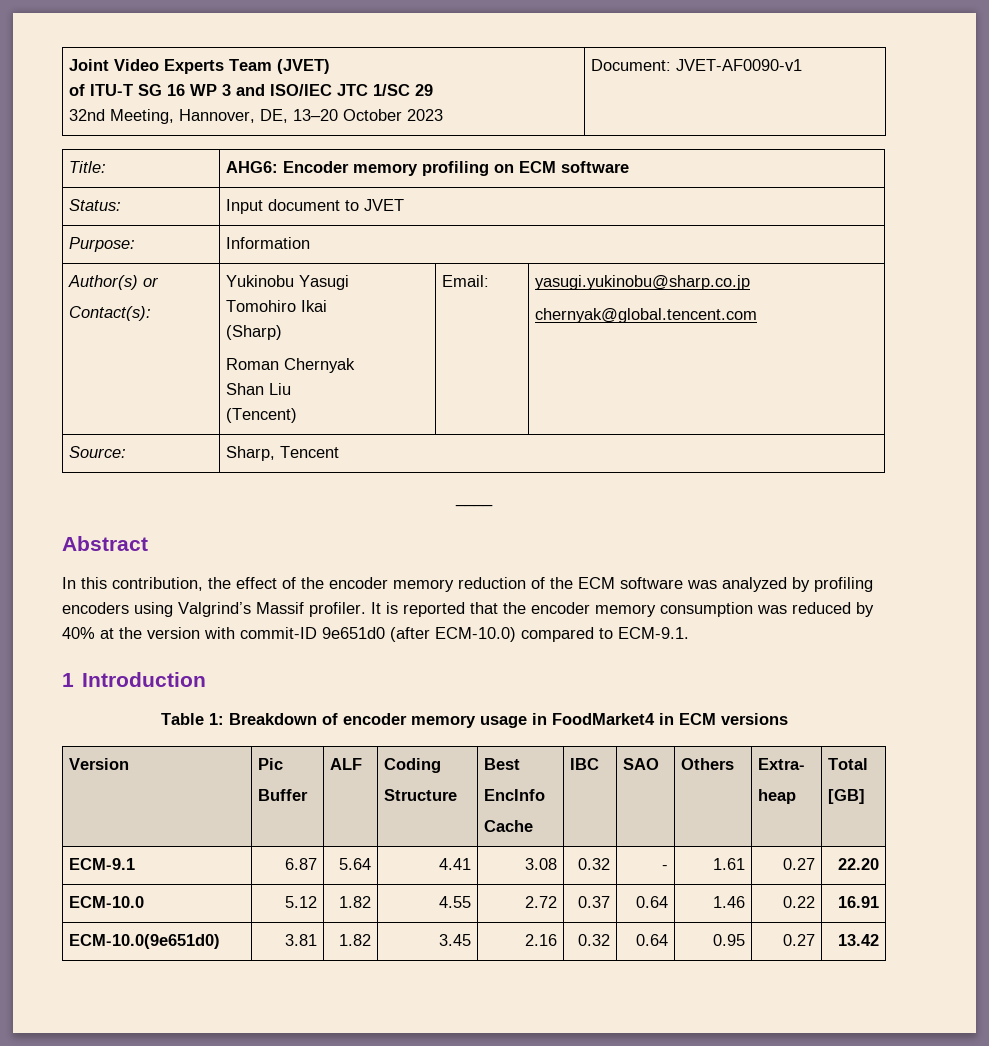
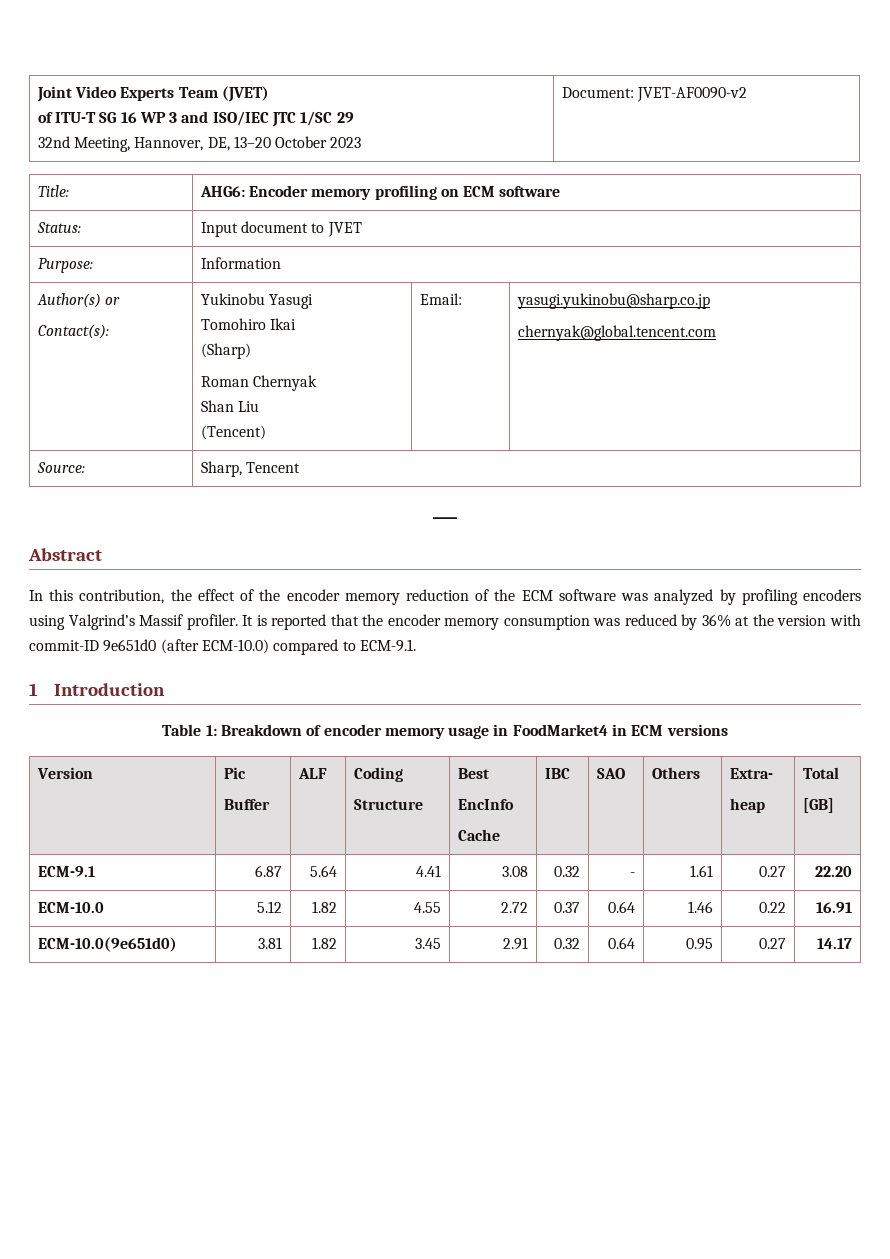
[675,59,802,71] JVET-AF0090-v1 -> [636,87,747,102] JVET-AF0090-v2
[62,627,95,639] 40% -> [701,614,731,627] 36%
[525,934,558,946] 2.16 -> [503,937,529,950] 2.91
[838,934,880,946] 13.42 -> [817,938,853,949] 14.17

